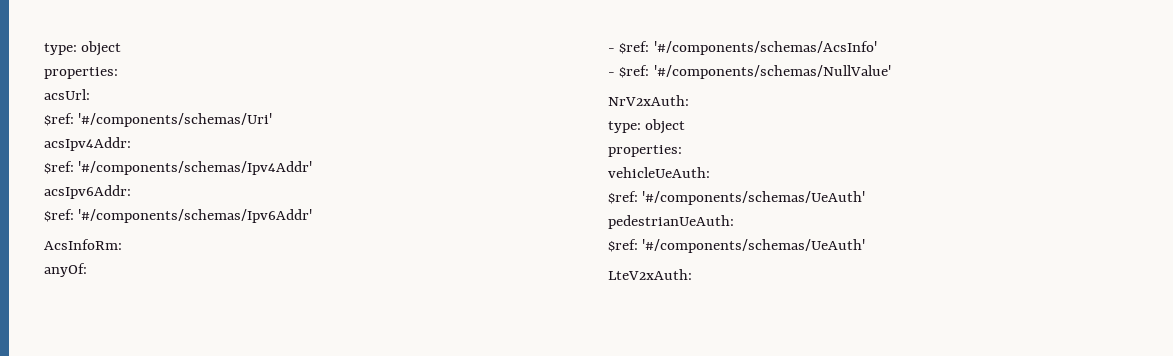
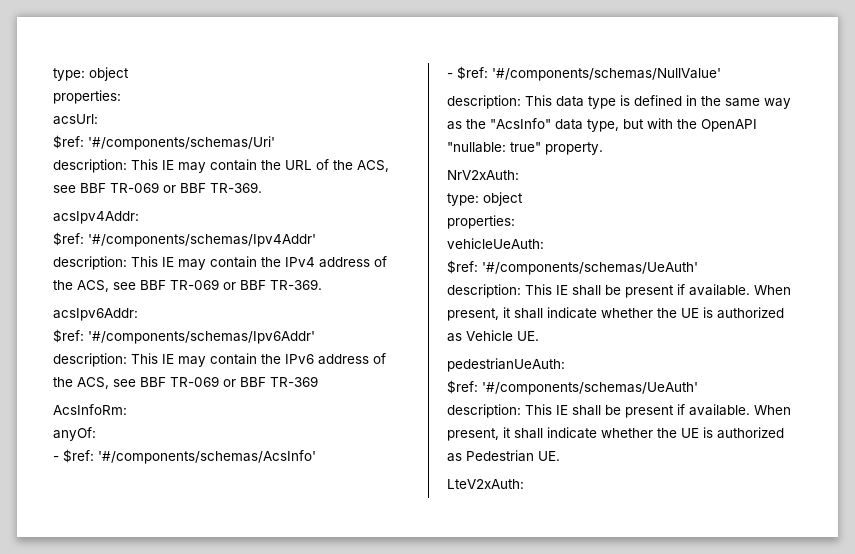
[44,137,131,151] [44,161,313,175] [44,185,131,199] [44,209,313,223] acsIpv4Addr: // $ref: '#/components/schemas/Ipv4Addr' // acsIpv6Addr: // $ref: '#/components/schemas/Ipv6Addr' -> [53,159,389,173] [53,182,262,193] [53,211,139,224] [53,232,316,247] [53,256,387,270] [53,279,322,292] [53,308,138,321] [53,329,315,344] [53,353,386,367] [53,376,318,389] description: This IE may contain the URL of the ACS, see BBF TR-069 or BBF TR-369. // acsIpv4Addr: // $ref: '#/components/schemas/Ipv4Addr' // description: This IE may contain the IPv4 address of the ACS, see BBF TR-069 or BBF TR-369. // acsIpv6Addr: // $ref: '#/components/schemas/Ipv6Addr' // description: This IE may contain the IPv6 address of the ACS, see BBF TR-069 or BBF TR-369
(891, 72) none -> [447,95,791,109] [447,118,757,132] [447,142,603,155] // description: This data type is defined in the same way as the "AcsInfo" data type, but with the OpenAPI "nullable: true" property.
[608,215,734,229] [608,239,866,253] pedestrianUeAuth: // $ref: '#/components/schemas/UeAuth' -> [447,284,791,298] [447,307,784,321] [447,330,539,342] [447,358,565,372] [447,380,698,395] [447,404,791,418] [447,427,784,441] [447,450,560,462] description: This IE shall be present if available. When present, it shall indicate whether the UE is authorized as Vehicle UE. // pedestrianUeAuth: // $ref: '#/components/schemas/UeAuth' // description: This IE shall be present if available. When present, it shall indicate whether the UE is authorized as Pedestrian UE.

